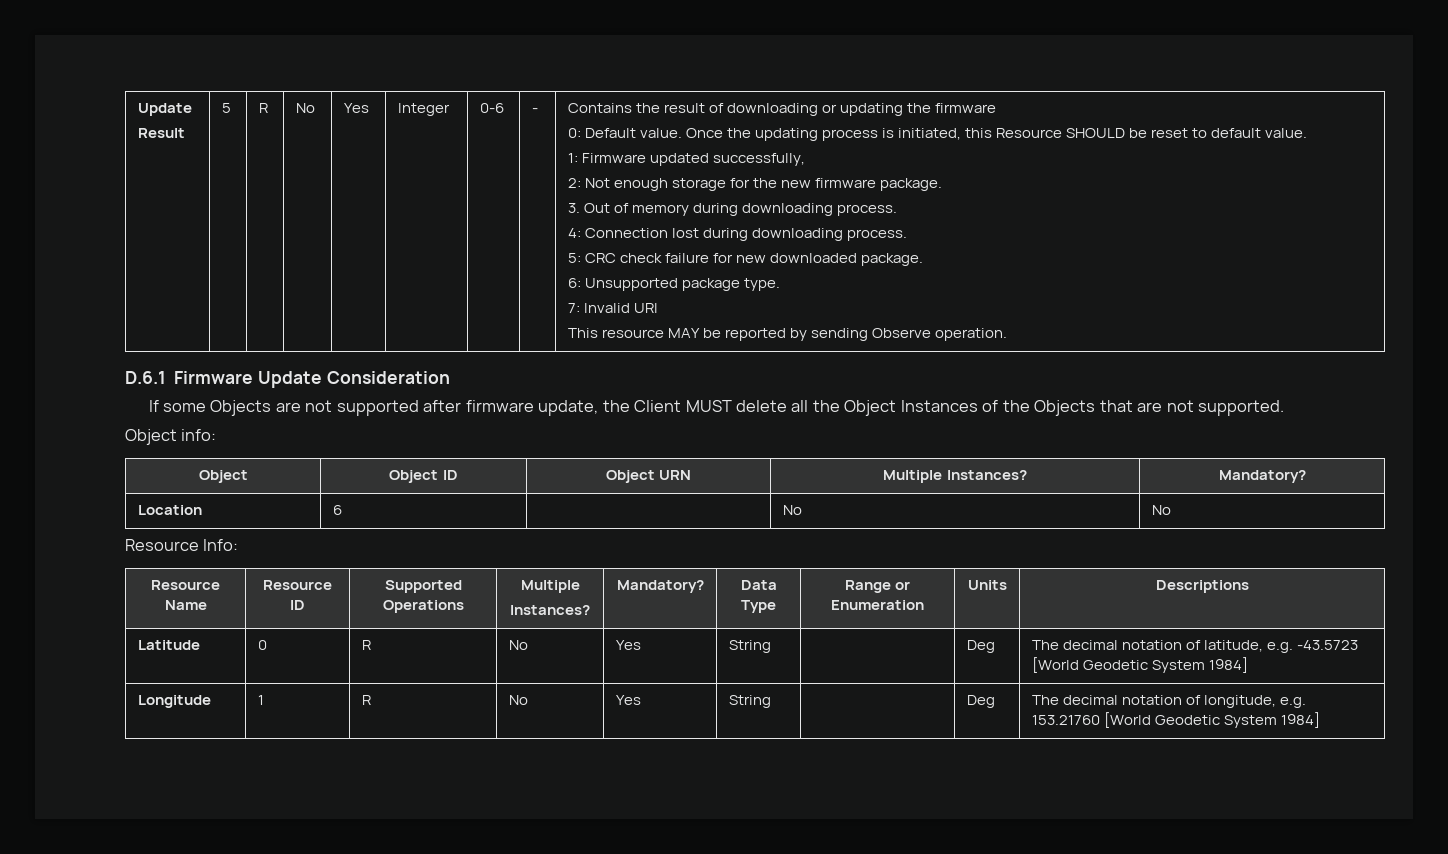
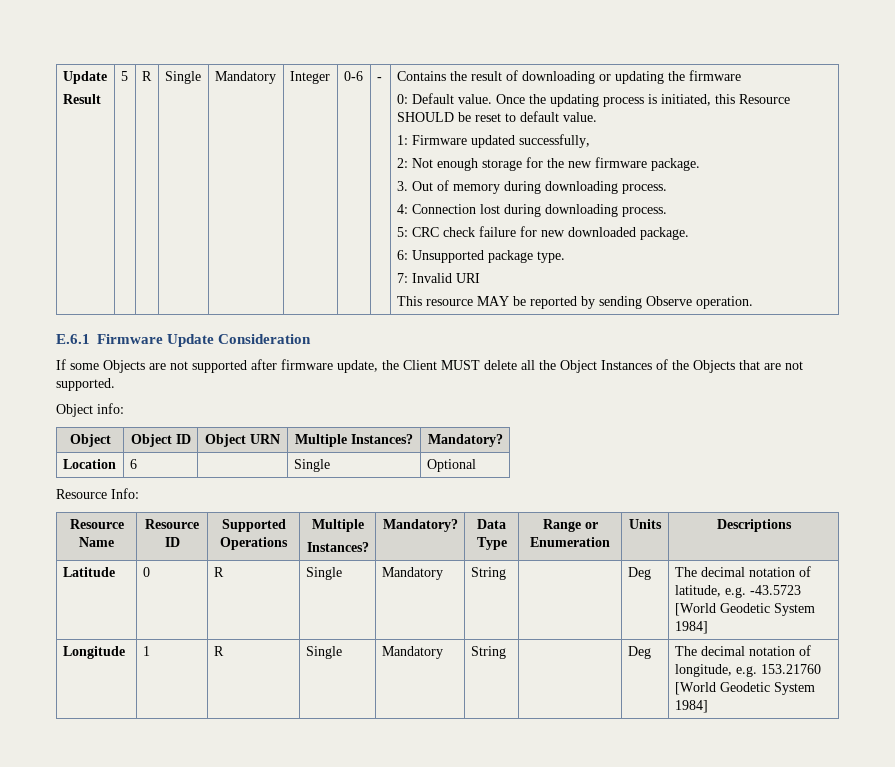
[295,103,315,113] [343,103,369,113] No | Yes -> [164,71,201,84] [214,71,276,84] Single | Mandatory
[125,371,166,384] D.6.1 -> [56,334,90,344] E.6.1
[782,505,802,515] [1151,505,1171,515] No | No -> [293,459,330,472] [426,459,476,472] Single | Optional
[508,640,528,650] [615,640,641,650] No | Yes -> [305,567,342,580] [381,567,443,580] Single | Mandatory
[508,695,528,705] [615,695,641,705] No | Yes -> [305,646,342,659] [381,646,443,659] Single | Mandatory

